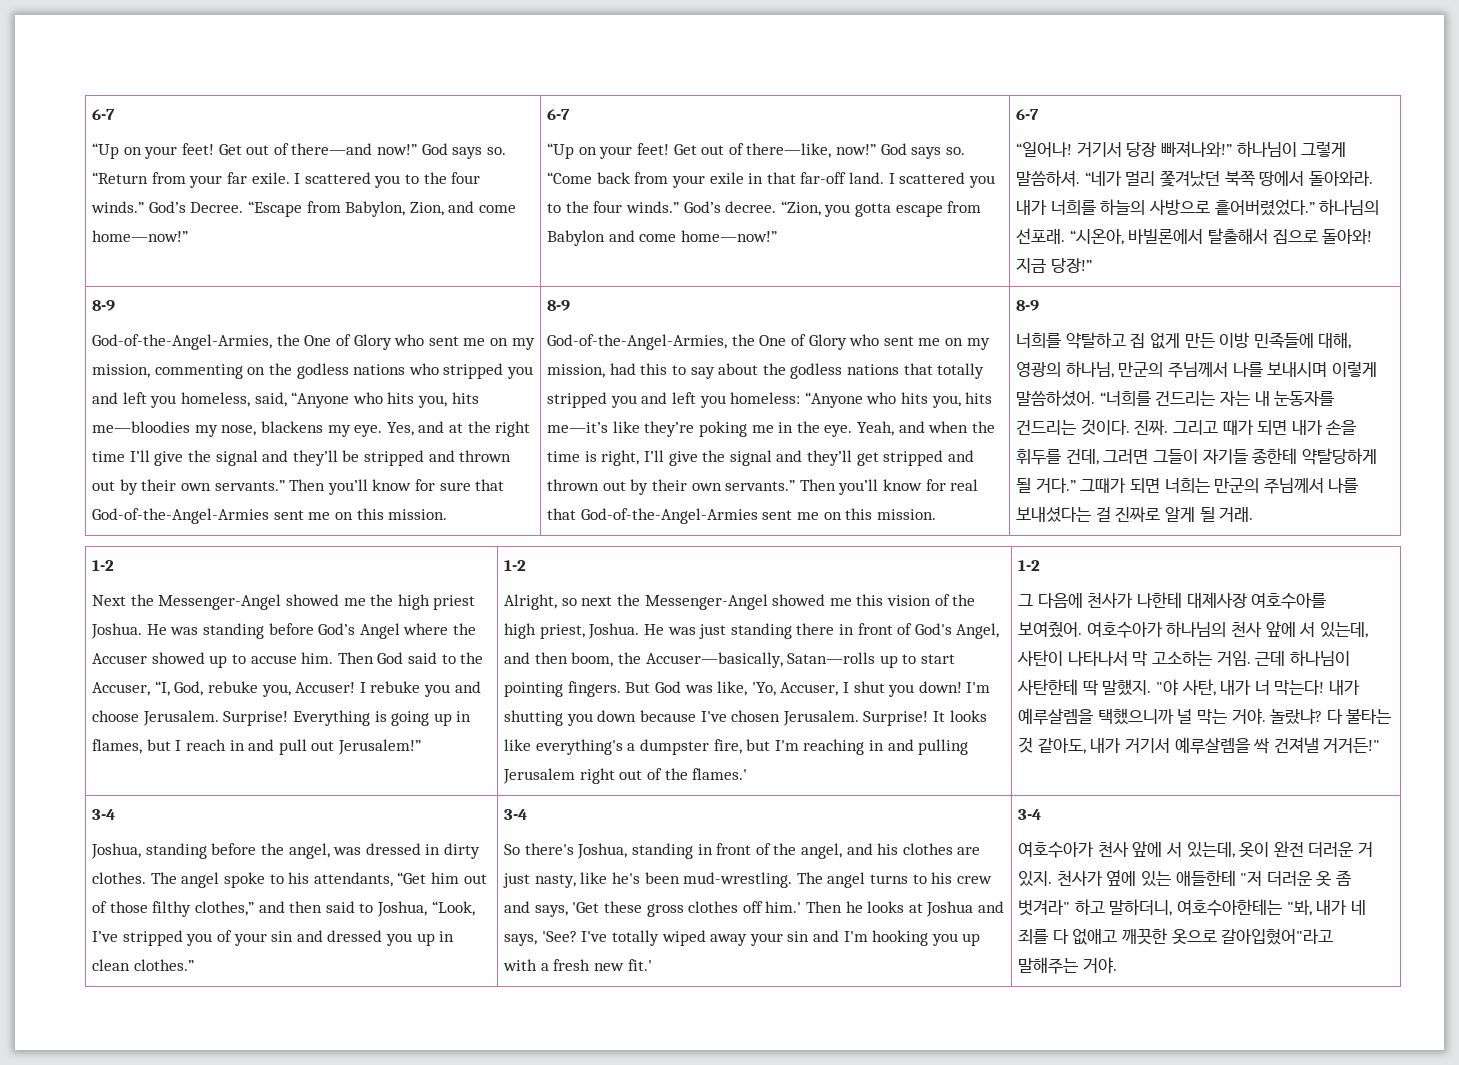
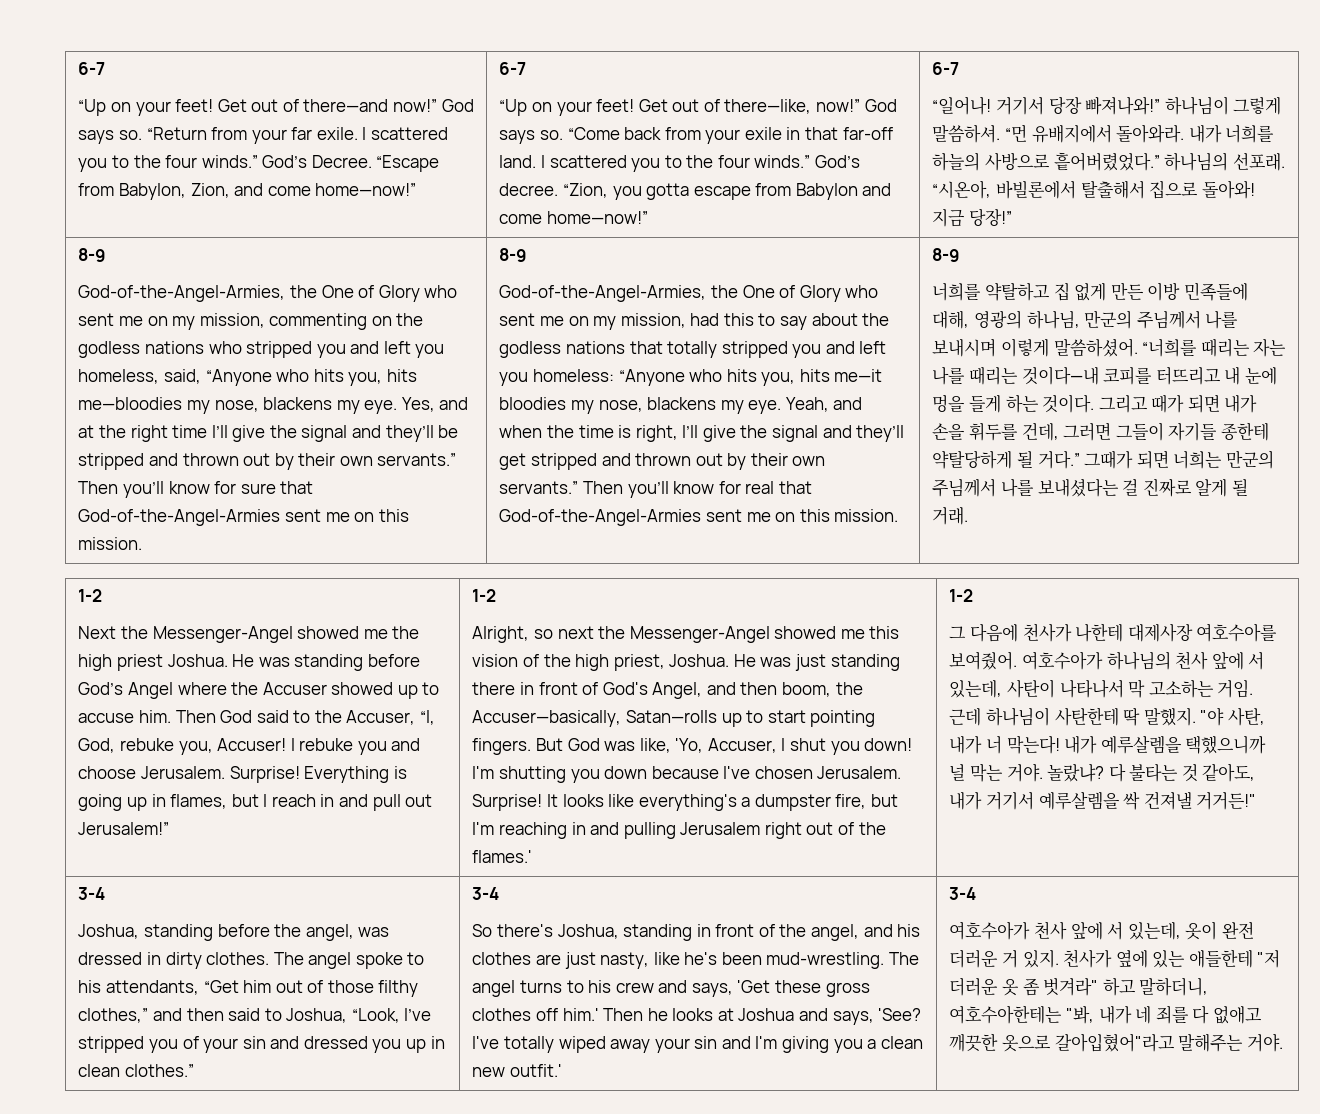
[1084,170,1305,187] “네가 멀리 쫓겨났던 북쪽 땅에서 -> [1004,124,1112,143] “먼 유배지에서
[547,421,820,437] me—it’s like they’re poking me in the -> [834,369,883,382] [499,397,744,414] me—it bloodies my nose, blackens my
[1155,391,1335,406] [1016,419,1169,435] 건드리는 자는 내 눈동자를 건드리는 것이다. 진짜. -> [1200,338,1287,357] [932,366,1277,385] [932,394,1095,413] 때리는 자는 나를 때리는 것이다—내 코피를 터뜨리고 내 눈에 멍을 들게 하는 것이다.
[872,930,981,946] [503,959,652,971] hooking you up with a fresh new fit.' -> [782,1036,923,1053] [472,1064,562,1077] giving you a clean new outfit.'

